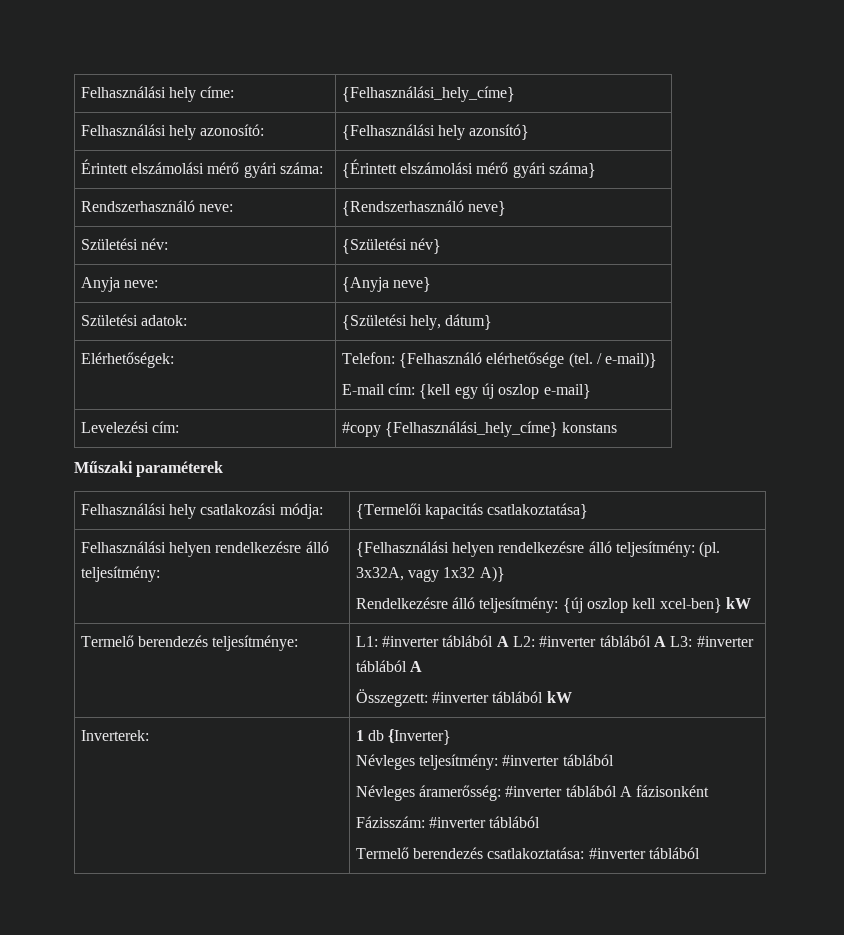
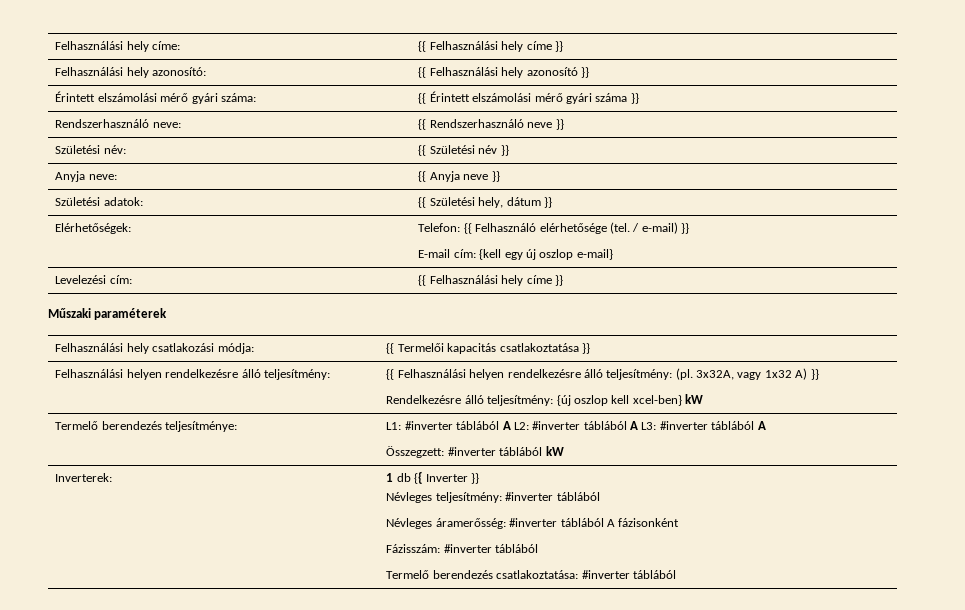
[341,86,515,102] [80,124,265,140] [341,124,530,140] {Felhasználási_hely_címe} // Felhasználási hely azonosító: | {Felhasználási hely azonsító} -> [418,41,563,52] [55,67,207,78] [418,67,589,78] {{ Felhasználási hely címe }} // Felhasználási hely azonosító: | {{ Felhasználási hely azonosító }}
[341,159,596,178] {Érintett elszámolási mérő gyári száma} -> [418,91,639,104] {{ Érintett elszámolási mérő gyári száma }}
[341,200,506,216] [80,238,168,250] [341,238,441,254] [80,277,158,292] [341,277,431,292] [80,314,187,326] [341,314,493,330] {Rendszerhasználó neve} // Születési név: | {Születési név} // Anyja neve: | {Anyja neve} // Születési adatok: | {Születési hely, dátum} -> [418,119,564,130] [55,145,126,154] [418,145,509,156] [55,171,117,182] [418,171,500,182] [55,197,143,206] [418,197,552,208] {{ Rendszerhasználó neve }} // Születési név: | {{ Születési név }} // Anyja neve: | {{ Anyja neve }} // Születési adatok: | {{ Születési hely, dátum }}
[398,352,482,368] {Felhasználó -> [463,223,537,234] {{ Felhasználó
[605,352,658,368] e-mail)} -> [641,222,690,234] e-mail) }}
[341,421,618,437] #copy {Felhasználási_hely_címe} konstans -> [418,275,563,286] {{ Felhasználási hely címe }}
[355,503,589,519] {Termelői kapacitás csatlakoztatása} -> [386,343,590,354] {{ Termelői kapacitás csatlakoztatása }}
[355,541,449,557] {Felhasználási -> [386,369,466,380] {{ Felhasználási
[479,566,505,582] A)} -> [795,368,819,380] A) }}
[388,729,452,745] {Inverter} -> [414,471,479,484] {{ Inverter }}

